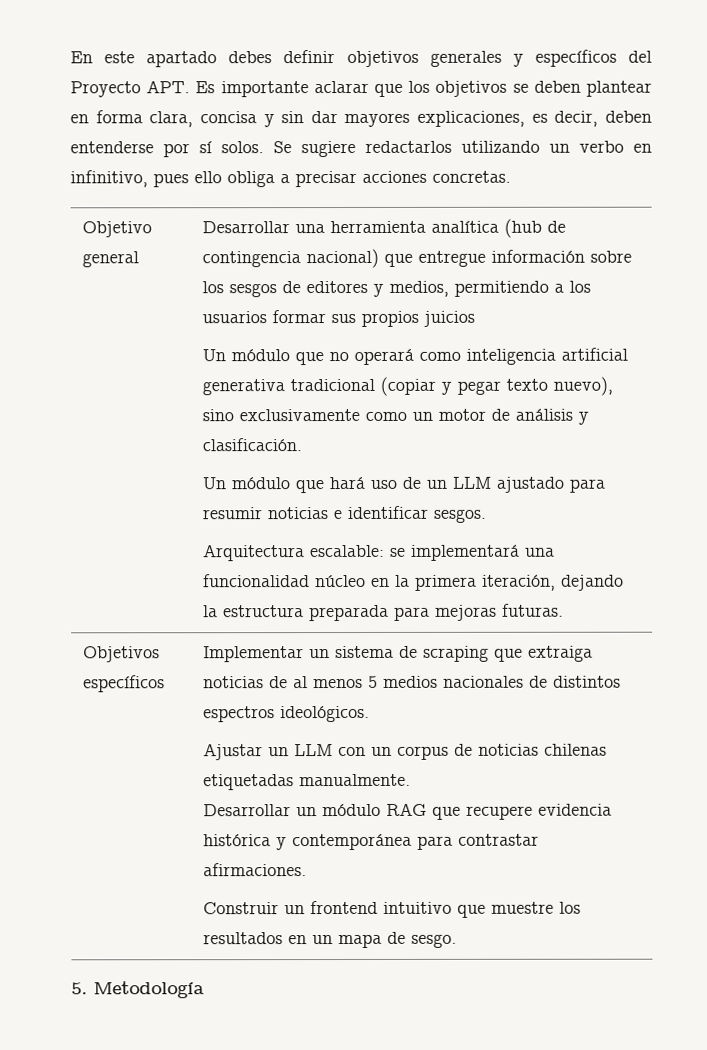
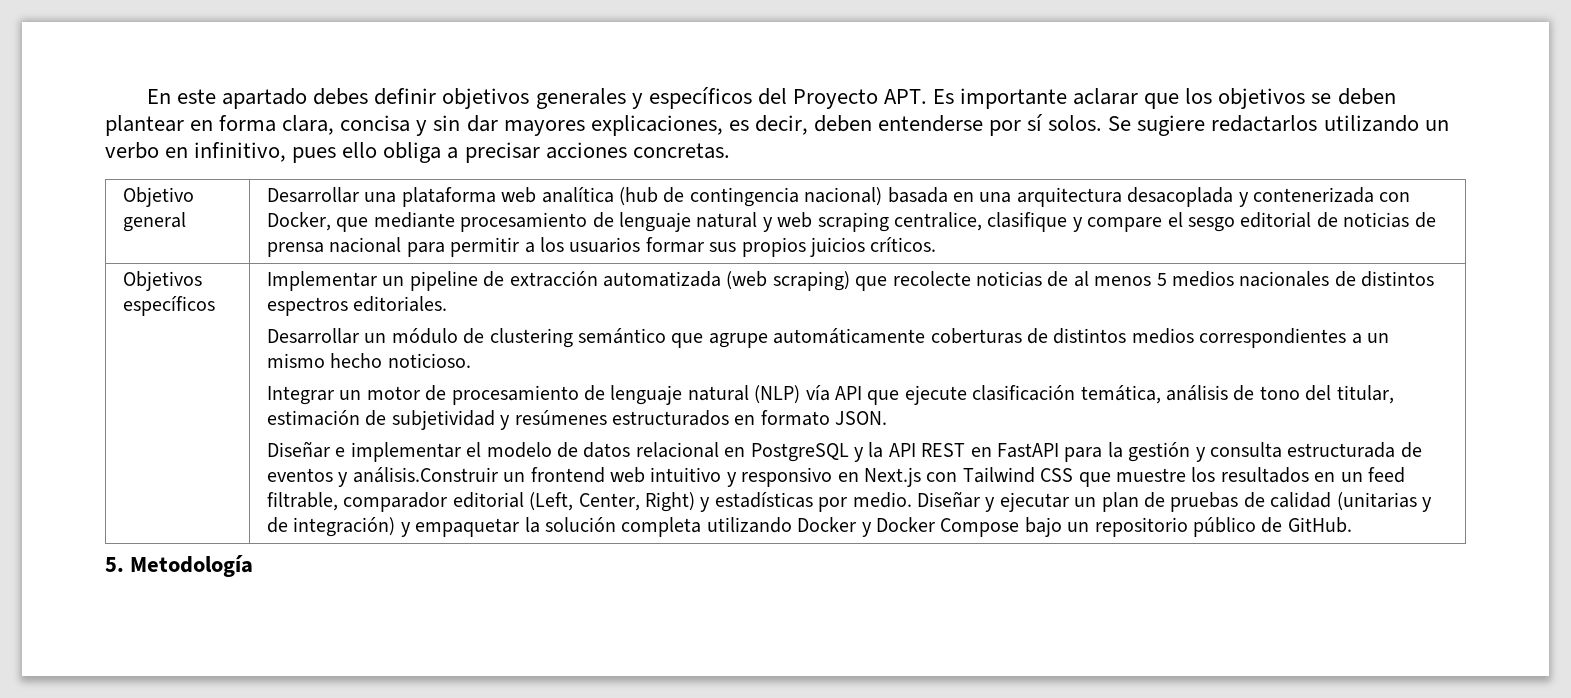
[329,220,426,234] herramienta -> [401,187,537,207] plataforma web
[383,249,632,267] [201,280,549,298] que entregue información sobre los sesgos de editores y medios, permitiendo -> [887,187,1411,207] [266,212,1436,232] [266,237,520,257] basada en una arquitectura desacoplada y contenerizada con Docker, que mediante procesamiento de lenguaje natural y web scraping centralice, clasifique y compare el sesgo editorial de noticias de prensa nacional para permitir
[201,347,628,366] [201,376,613,396] [201,408,589,425] [201,438,302,452] [201,476,605,494] [201,505,486,523] [202,544,555,562] [202,574,624,591] [202,603,564,622] [82,646,160,663] [82,675,165,693] [202,645,593,663] // Un módulo que no operará como inteligencia artificial generativa tradicional (copiar y pegar texto nuevo), sino exclusivamente como un motor de análisis y clasificación. // Un módulo que hará uso de un LLM ajustado para resumir noticias e identificar sesgos. // Arquitectura escalable: se implementará una funcionalidad núcleo en la primera iteración, dejando la estructura preparada para mejoras futuras. // Objetivos específicos | Implementar un sistema de scraping que extraiga -> [870,237,937,252] [122,271,202,291] [122,296,215,316] [266,271,971,291] críticos. // Objetivos específicos | Implementar un pipeline de extracción automatizada (web scraping) que recolecte
[279,705,370,723] [202,743,607,761] [202,773,411,791] [202,802,612,820] [202,833,539,851] [202,863,307,877] [202,900,452,915] ideológicos. // Ajustar un LLM con un corpus de noticias chilenas etiquetadas manualmente. // Desarrollar un módulo RAG que recupere evidencia histórica y contemporánea para contrastar afirmaciones. // Construir un frontend intuitivo -> [353,296,448,312] [266,328,1389,348] [266,353,471,368] [266,385,1394,405] [266,410,888,430] [266,441,1422,462] [266,467,1074,487] editoriales. // Desarrollar un módulo de clustering semántico que agrupe automáticamente coberturas de distintos medios correspondientes a un mismo hecho noticioso. // Integrar un motor de procesamiento de lenguaje natural (NLP) vía API que ejecute clasificación temática, análisis de tono del titular, estimación de subjetividad y resúmenes estructurados en formato JSON. // Diseñar e implementar el modelo de datos relacional en PostgreSQL y la API REST en FastAPI para la gestión y consulta estructurada de eventos y análisis.Construir un frontend web intuitivo y responsivo en Next.js con Tailwind CSS
[337,931,457,949] mapa de sesgo. -> [1367,467,1405,483] [266,491,1432,512] [266,517,1352,537] feed filtrable, comparador editorial (Left, Center, Right) y estadísticas por medio. Diseñar y ejecutar un plan de pruebas de calidad (unitarias y de integración) y empaquetar la solución completa utilizando Docker y Docker Compose bajo un repositorio público de GitHub.

